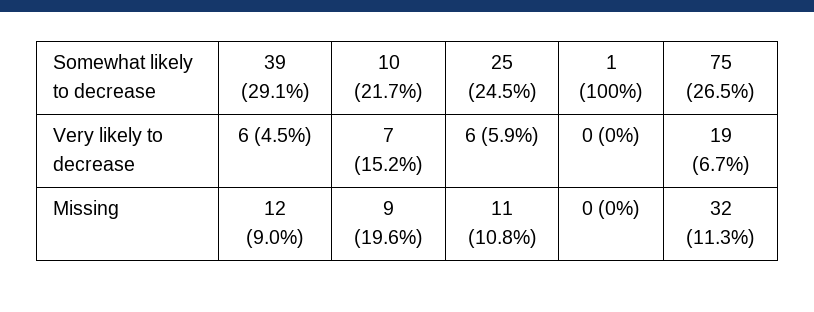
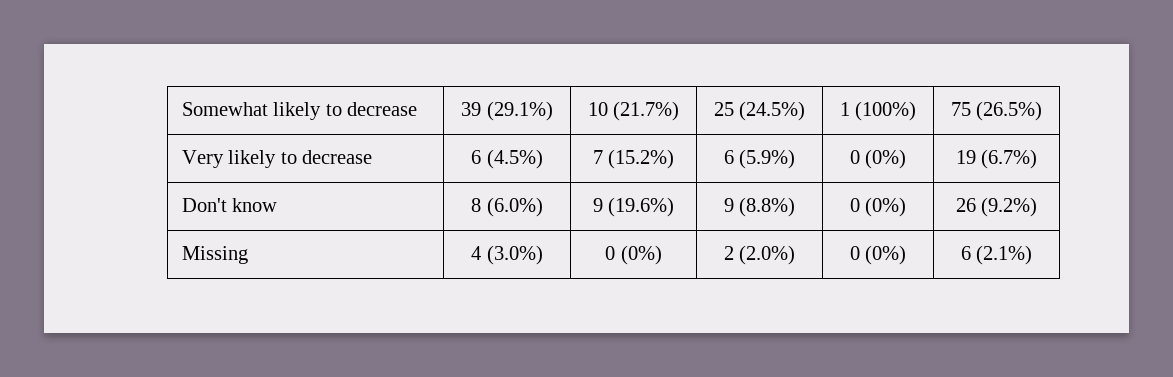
[52,200,119,219] [264,201,286,215] [246,229,304,248] Missing | 12 (9.0%) -> [181,198,278,212] [471,197,543,217] Don't know | 8 (6.0%)
[491,201,513,215] [467,229,537,248] [581,200,641,219] [709,201,732,215] [686,229,755,248] 11 (10.8%) | 0 (0%) | 32 (11.3%) -> [723,197,796,217] [849,197,907,217] [955,197,1038,217] [181,246,248,264] [471,245,543,265] [605,245,662,265] [723,245,796,265] [849,245,907,265] [960,245,1033,265] 9 (8.8%) | 0 (0%) | 26 (9.2%) // Missing | 4 (3.0%) | 0 (0%) | 2 (2.0%) | 0 (0%) | 6 (2.1%)

